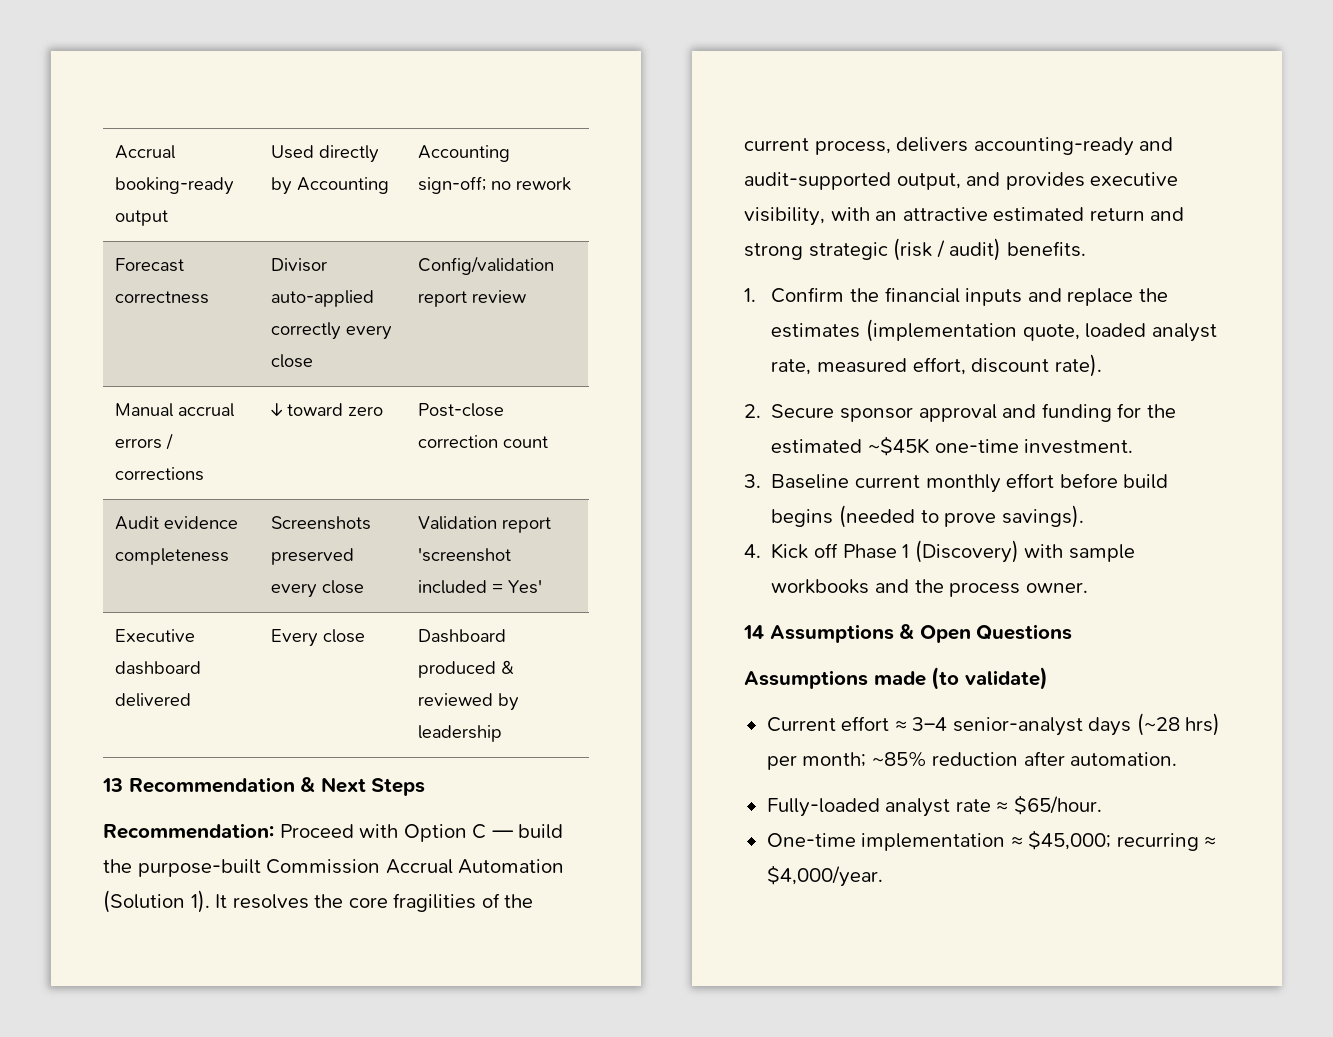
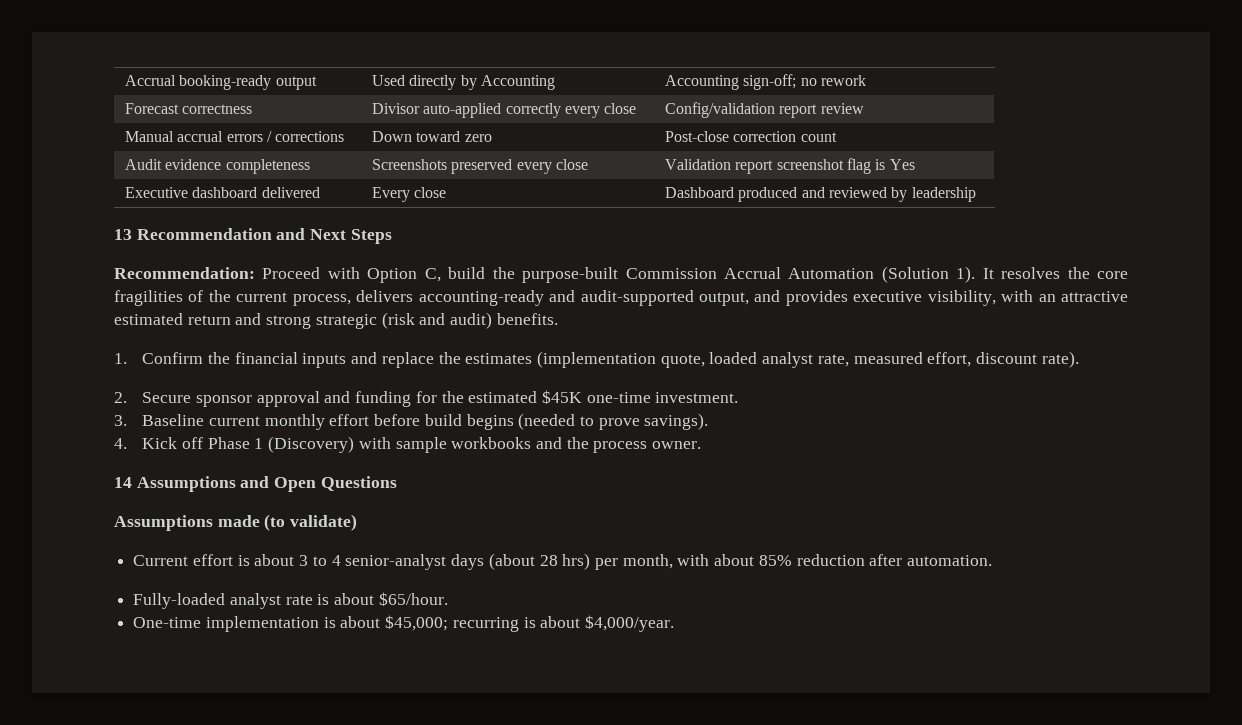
[270,403,283,416] ↓ -> [372,131,413,142] Down
[417,548,511,562] [417,580,542,594] 'screenshot included = Yes' -> [776,158,915,174] screenshot flag is Yes
[500,660,514,674] & -> [801,187,825,198] and
[300,777,316,792] & -> [276,228,306,240] and
[472,824,514,839] C — -> [424,268,441,282] C,
[936,240,945,258] / -> [419,313,446,325] and
[867,436,929,456] ~$45K -> [542,390,583,404] $45K
[899,624,915,639] & -> [240,476,270,488] and
[894,713,1221,736] [766,751,927,770] ≈ 3–4 senior-analyst days (~28 hrs) per month; ~85% -> [237,553,792,570] is about 3 to 4 senior-analyst days (about 28 hrs) per month, with about 85%
[996,802,1009,812] ≈ -> [317,593,375,605] is about
[1010,830,1217,851] ≈ $45,000; recurring ≈ -> [323,615,581,632] is about $45,000; recurring is about

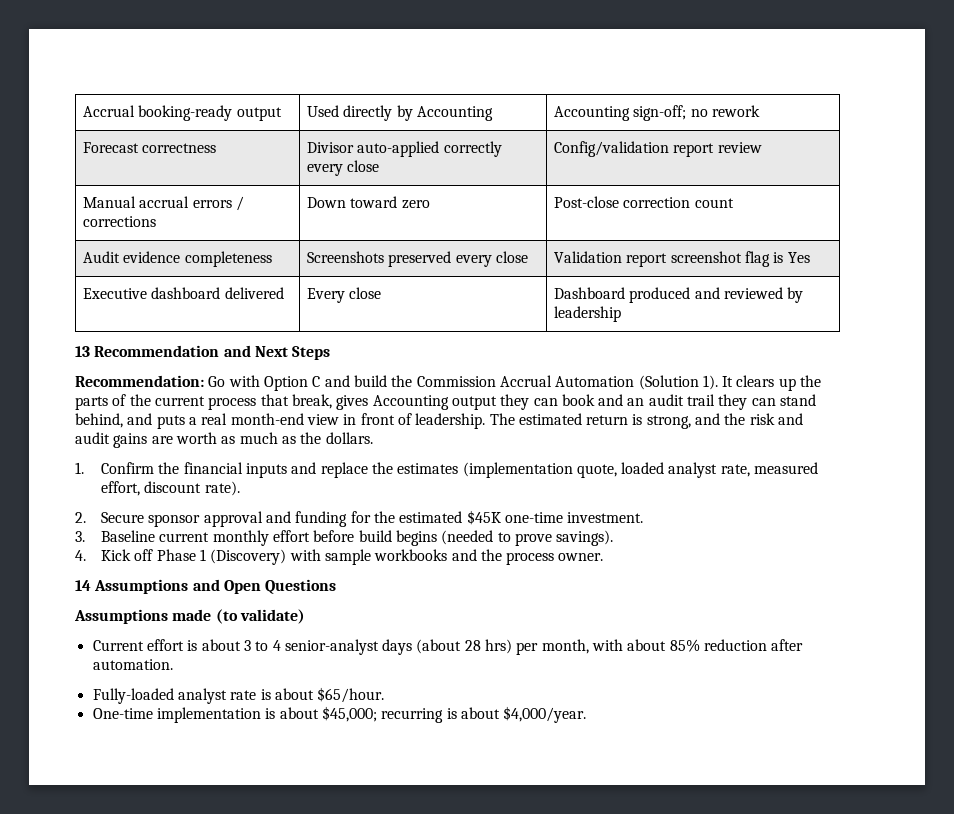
[262,267,321,279] Proceed -> [208,376,226,387] Go
[424,268,441,282] C, -> [312,375,350,387] C and
[522,267,619,283] purpose-built -> (413, 381) none
[1001,267,1128,279] [114,290,1128,306] [114,312,558,329] resolves the core fragilities of the current process, delivers accounting-ready and audit-supported output, and provides executive visibility, with an attractive estimated return and strong strategic (risk and audit) benefits. -> [736,375,822,391] [75,394,817,410] [75,413,804,429] [75,432,373,448] clears up the parts of the current process that break, gives Accounting output they can book and an audit trail they can stand behind, and puts a real month-end view in front of leadership. The estimated return is strong, and the risk and audit gains are worth as much as the dollars.

